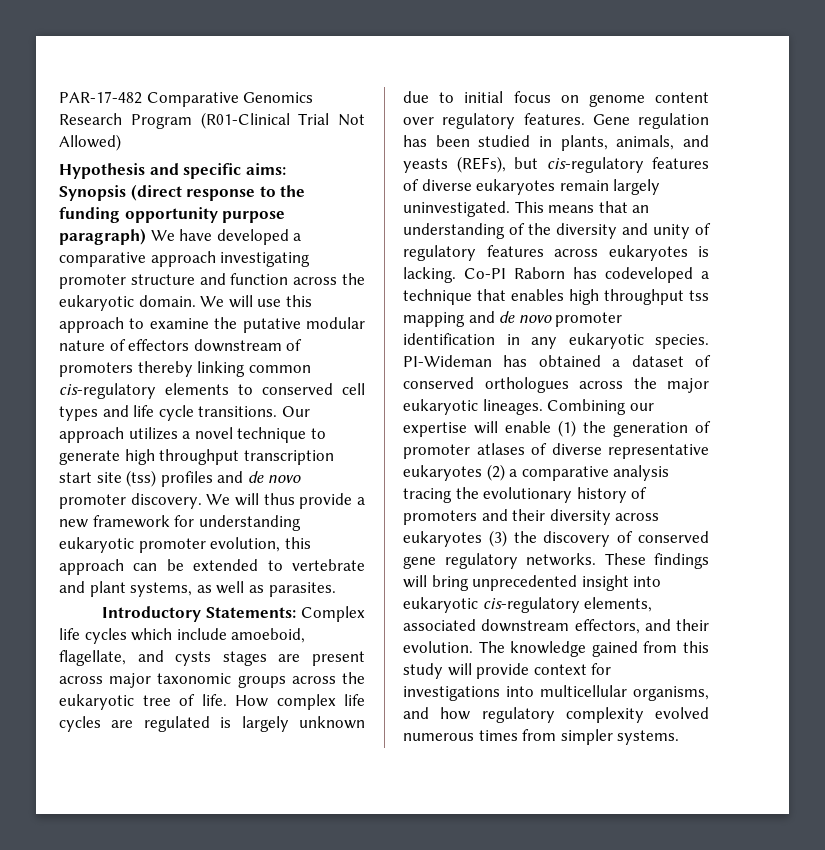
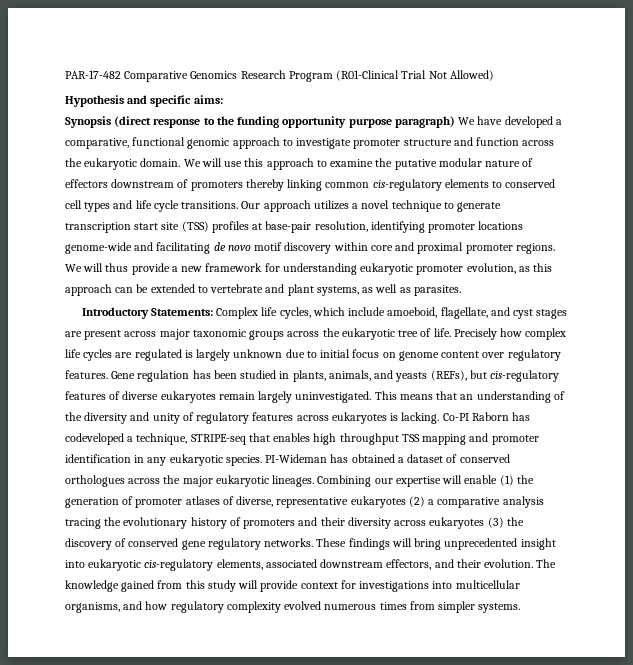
[59,251,311,267] comparative approach investigating -> [65,137,352,149] comparative, functional genomic approach to investigate
[124,449,240,465] high throughput -> (502, 207) none
[126,470,301,487] [59,493,202,509] (tss) profiles and de novo promoter discovery. -> [181,221,524,233] [65,242,555,254] (TSS) profiles at base-pair resolution, identifying promoter locations genome-wide and facilitating de novo motif discovery within core and proximal promoter regions.
(281, 544) none -> [518,266,530,272] as
[84,628,127,644] cycles -> [279,307,311,319] cycles,
[175,651,212,666] cysts -> [513,309,534,319] cyst
[235,695,268,707] How -> [453,328,523,340] Precisely how
[403,289,472,305] technique -> [136,433,246,445] technique, STRIPE-seq
[689,290,709,301] tss -> [401,434,420,442] TSS
[499,311,552,323] de novo -> (489, 437) none
[551,443,602,455] diverse -> [236,496,274,507] diverse,

